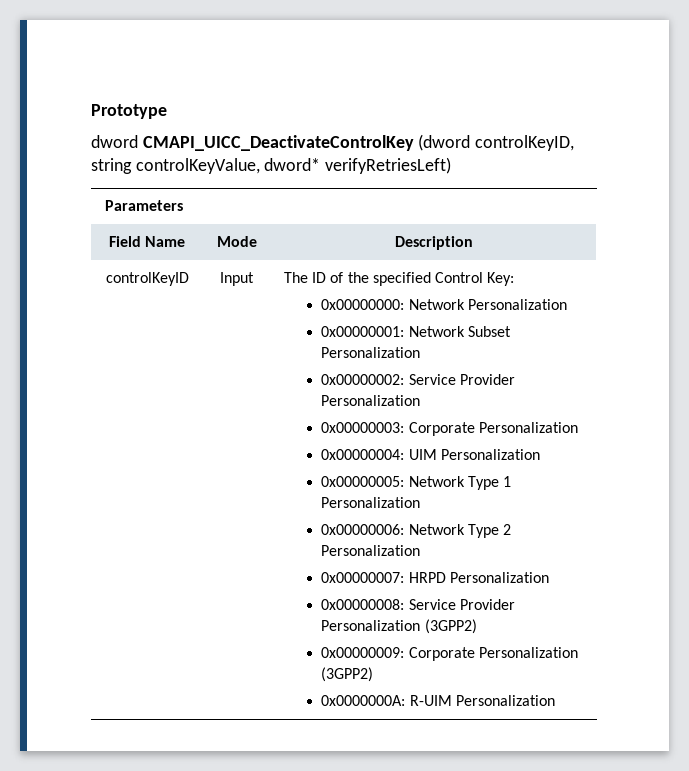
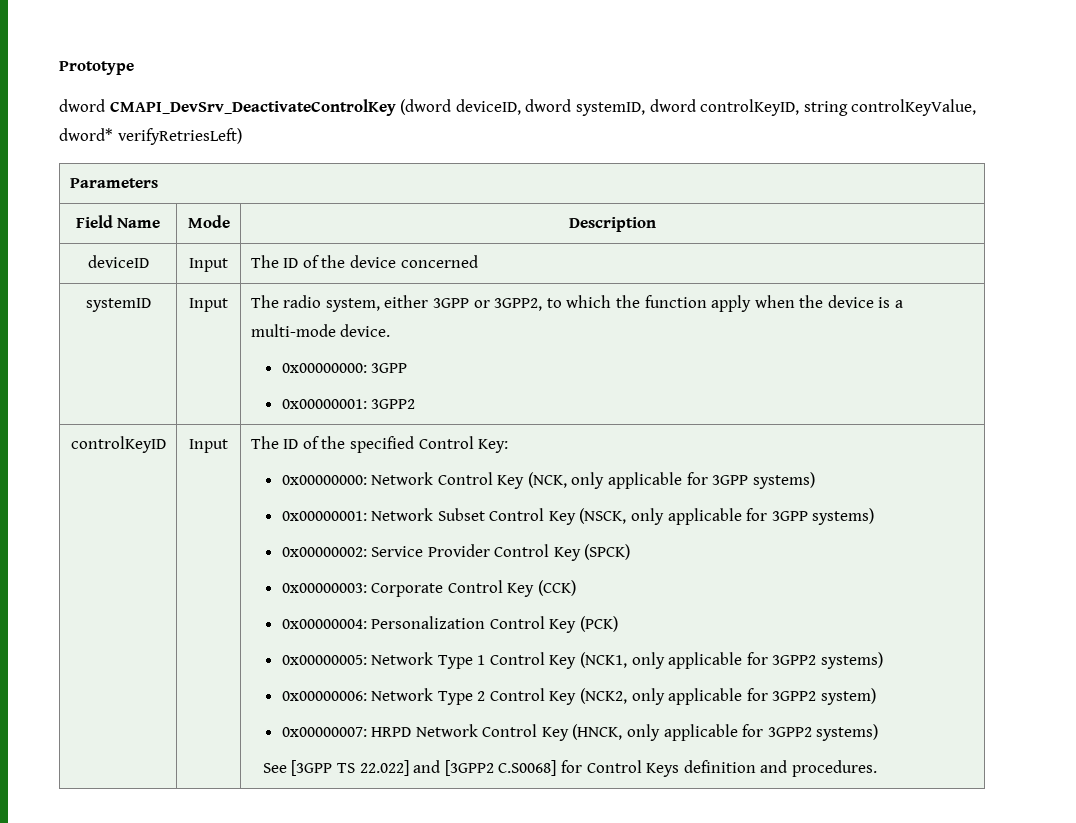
[142,134,471,151] CMAPI_UICC_DeactivateControlKey (dword -> [109,99,696,116] CMAPI_DevSrv_DeactivateControlKey (dword deviceID, dword systemID, dword
(473, 243) none -> [87,255,149,268] [189,258,228,272] [250,255,478,268] [85,298,151,312] [189,298,228,312] [250,295,904,312] [250,324,391,337] [281,363,408,373] [281,399,416,409] // deviceID | Input | The ID of the device concerned // systemID | Input | The radio system, either 3GPP or 3GPP2, to which the function apply when the device is a multi-mode device. // 0x00000000: 3GPP // 0x00000001: 3GPP2
[467,299,567,310] [321,326,511,337] [321,347,421,358] Personalization // 0x00000001: Network Subset Personalization -> [437,472,815,489] [281,508,875,525] Control Key (NCK, only applicable for 3GPP systems) // 0x00000001: Network Subset Control Key (NSCK, only applicable for 3GPP systems)
[321,395,421,406] Personalization -> [494,544,631,561] Control Key (SPCK)
[478,422,578,433] Personalization -> [447,580,576,597] Control Key (CCK)
[408,449,540,460] UIM Personalization -> [371,616,618,633] Personalization Control Key (PCK)
[321,497,421,508] [321,524,512,538] [321,545,421,556] [321,572,549,583] [321,599,515,610] [321,619,477,634] [321,647,578,661] [321,667,374,682] [321,695,555,706] Personalization // 0x00000006: Network Type 2 Personalization // 0x00000007: HRPD Personalization // 0x00000008: Service Provider Personalization (3GPP2) // 0x00000009: Corporate Personalization (3GPP2) // 0x0000000A: R-UIM Personalization -> [489,652,884,669] [281,688,877,705] [281,724,879,741] [262,760,877,777] Control Key (NCK1, only applicable for 3GPP2 systems) // 0x00000006: Network Type 2 Control Key (NCK2, only applicable for 3GPP2 system) // 0x00000007: HRPD Network Control Key (HNCK, only applicable for 3GPP2 systems) // See [3GPP TS 22.022] and [3GPP2 C.S0068] for Control Keys definition and procedures.

